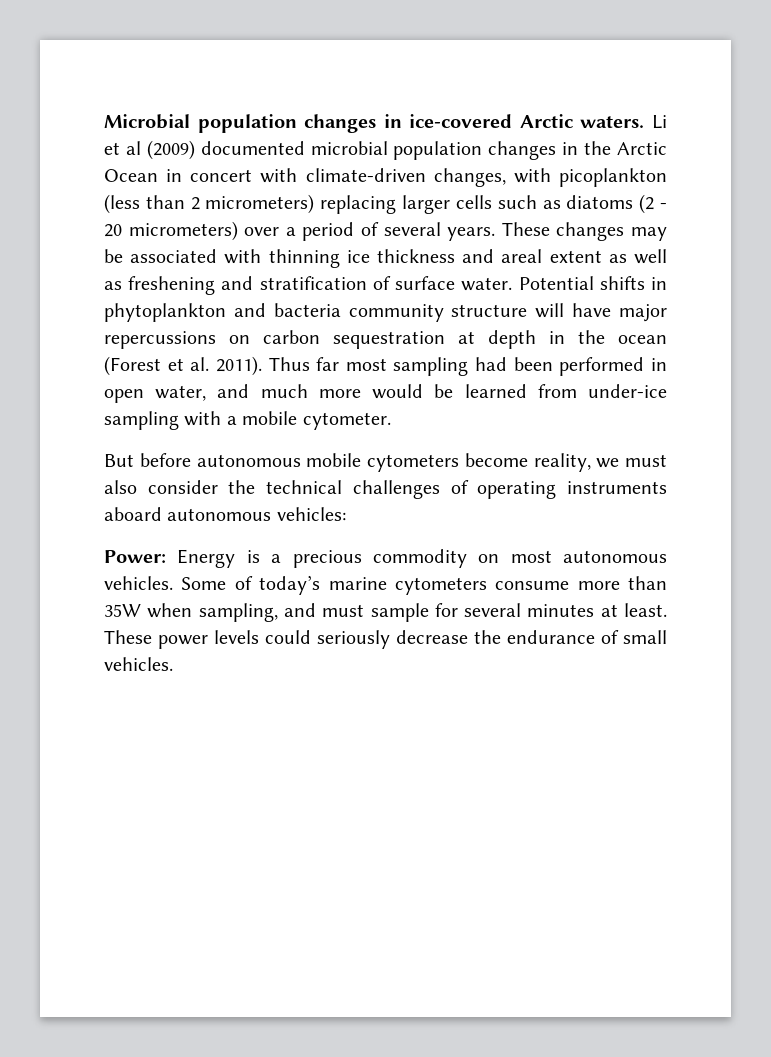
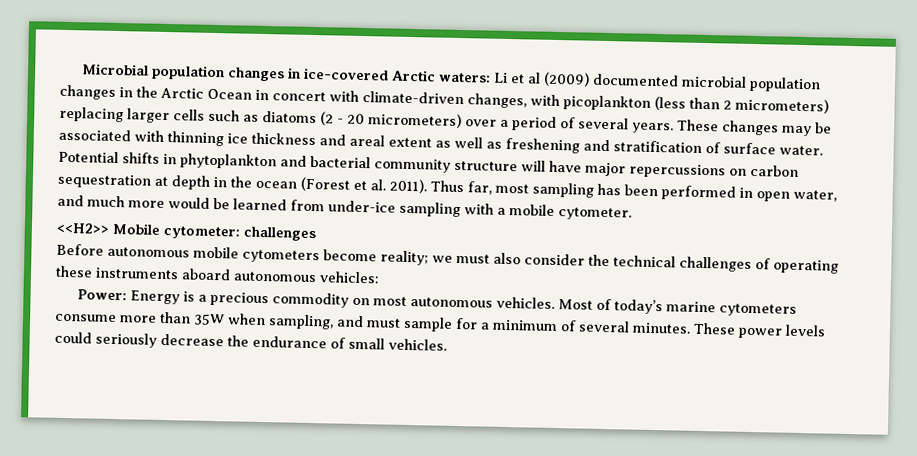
[580,116,645,128] waters. -> [438,72,492,83] waters:
[273,303,341,317] bacteria -> [310,155,371,169] bacterial
[316,357,340,371] far -> [467,181,492,195] far,
[475,357,508,371] had -> [597,183,621,196] has
[104,453,191,467] But before -> [56,222,316,242] [56,243,104,256] <<H2>> Mobile cytometer: challenges // Before
[533,453,591,472] reality, -> [380,250,429,266] reality;
(557, 490) none -> [55,265,93,278] these
[181,577,227,590] Some -> [558,299,594,310] Most
[464,603,667,617] several minutes at least. -> [480,319,691,334] a minimum of several minutes.

